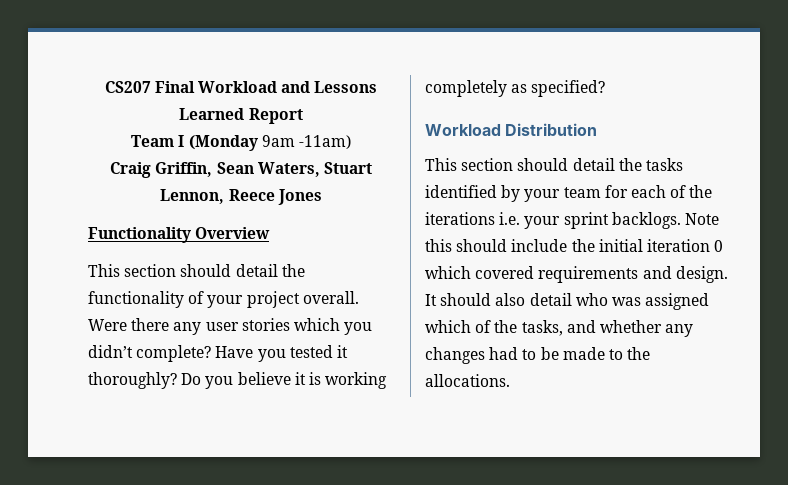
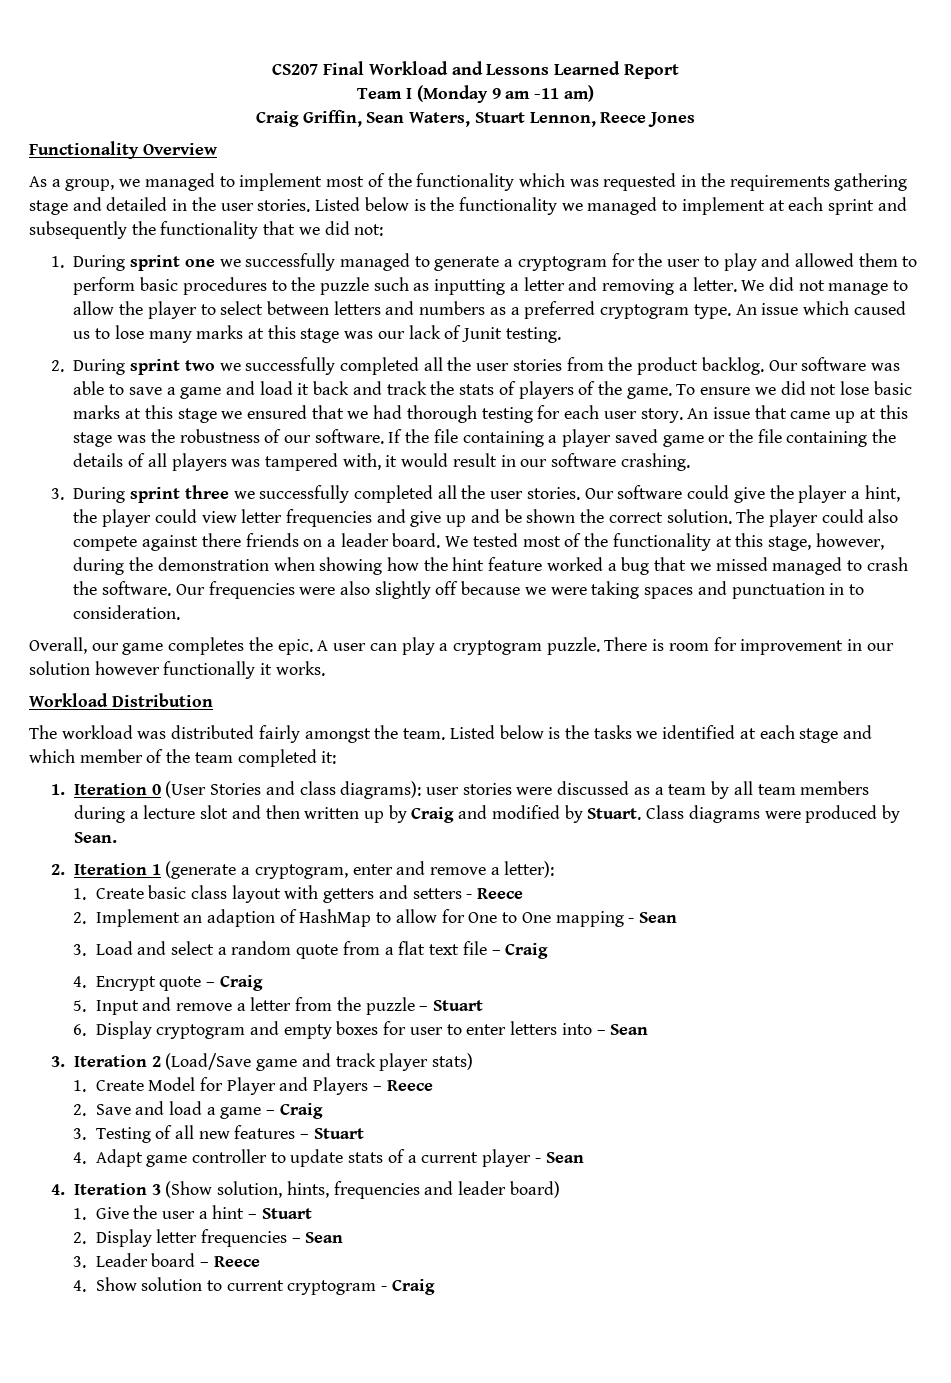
[261,135,351,149] 9am -11am) -> [491,85,594,102] 9 am -11 am)
[88,264,305,277] [88,291,359,308] [88,318,373,335] [88,345,348,362] [88,372,388,389] [425,80,606,97] [425,123,598,136] [425,158,683,171] [425,185,713,202] [425,212,719,229] [425,239,724,252] [425,266,728,283] [425,293,710,310] [425,320,694,337] [425,347,651,364] [425,374,510,387] This section should detail the functionality of your project overall. Were there any user stories which you didn’t complete? Have you tested it thoroughly? Do you believe it is working completely as specified? // Workload Distribution // This section should detail the tasks identified by your team for each of the iterations i.e. your sprint backlogs. Note this should include the initial iteration 0 which covered requirements and design. It should also detail who was assigned which of the tasks, and whether any changes had to be made to the allocations. -> [29,173,908,191] [29,197,907,215] [29,221,384,239] [51,253,918,271] [73,277,909,295] [73,301,906,319] [73,325,561,343] [51,357,900,375] [73,381,912,399] [73,405,908,423] [73,429,897,447] [73,453,690,471] [51,485,900,503] [73,509,899,527] [73,533,884,551] [73,557,908,575] [73,581,864,599] [73,605,181,620] [29,637,894,655] [29,661,325,679] [29,693,213,707] [29,725,873,743] [29,749,337,767] [51,781,870,799] [73,805,900,823] [73,832,117,843] [51,861,555,879] [73,885,524,903] [73,909,678,927] [73,941,549,959] [73,975,263,991] [73,997,484,1015] [73,1021,649,1039] [51,1053,474,1071] [73,1077,433,1095] [73,1101,323,1119] [73,1125,364,1143] [73,1149,584,1167] [51,1181,560,1199] [73,1205,312,1220] [73,1229,344,1247] [73,1253,260,1268] [73,1277,435,1295] As a group, we managed to implement most of the functionality which was requested in the requirements gathering stage and detailed in the user stories. Listed below is the functionality we managed to implement at each sprint and subsequently the functionality that we did not: // 1. During sprint one we successfully managed to generate a cryptogram for the user to play and allowed them to perform basic procedures to the puzzle such as inputting a letter and removing a letter. We did not manage to allow the player to select between letters and numbers as a preferred cryptogram type. An issue which caused us to lose many marks at this stage was our lack of Junit testing. // 2. During sprint two we successfully completed all the user stories from the product backlog. Our software was able to save a game and load it back and track the stats of players of the game. To ensure we did not lose basic marks at this stage we ensured that we had thorough testing for each user story. An issue that came up at this stage was the robustness of our software. If the file containing a player saved game or the file containing the details of all players was tampered with, it would result in our software crashing. // 3. During sprint three we successfully completed all the user stories. Our software could give the player a hint, the player could view letter frequencies and give up and be shown the correct solution. The player could also compete against there friends on a leader board. We tested most of the functionality at this stage, however, during the demonstration when showing how the hint feature worked a bug that we missed managed to crash the software. Our frequencies were also slightly off because we were taking spaces and punctuation in to consideration. // Overall, our game completes the epic. A user can play a cryptogram puzzle. There is room for improvement in our solution however functionally it works. // Workload Distribution // The workload was distributed fairly amongst the team. Listed below is the tasks we identified at each stage and which member of the team completed it: // 1. Iteration 0 (User Stories and class diagrams): user stories were discussed as a team by all team members during a lecture slot and then written up by Craig and modified by Stuart. Class diagrams were produced by Sean. // 2. Iteration 1 (generate a cryptogram, enter and remove a letter): // 1. Create basic class layout with getters and setters - Reece // 2. Implement an adaption of HashMap to allow for One to One mapping - Sean // 3. Load and select a random quote from a flat text file – Craig // 4. Encrypt quote – Craig // 5. Input and remove a letter from the puzzle – Stuart // 6. Display cryptogram and empty boxes for user to enter letters into – Sean // 3. Iteration 2 (Load/Save game and track player stats) // 1. Create Model for Player and Players – Reece // 2. Save and load a game – Craig // 3. Testing of all new features – Stuart // 4. Adapt game controller to update stats of a current player - Sean // 4. Iteration 3 (Show solution, hints, frequencies and leader board) // 1. Give the user a hint – Stuart // 2. Display letter frequencies – Sean // 3. Leader board – Reece // 4. Show solution to current cryptogram - Craig

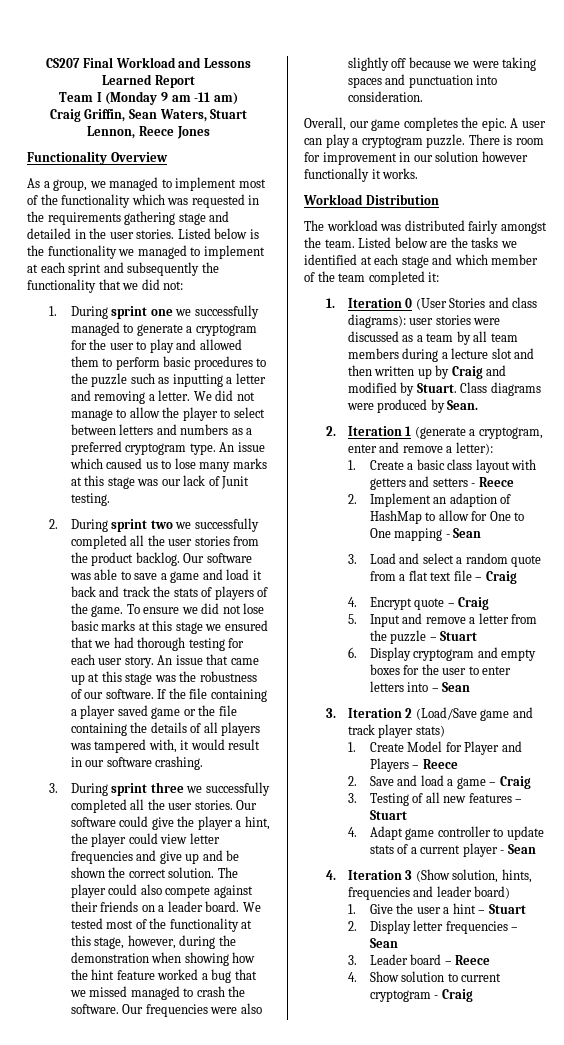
[201,533,241,547] there -> [70,901,98,912] their
[829,583,864,595] in to -> [476,75,498,85] into
[548,727,561,739] is -> [430,241,448,248] are
(144, 893) none -> [407,463,414,470] a
(407, 1028) none -> [421,664,439,675] the

